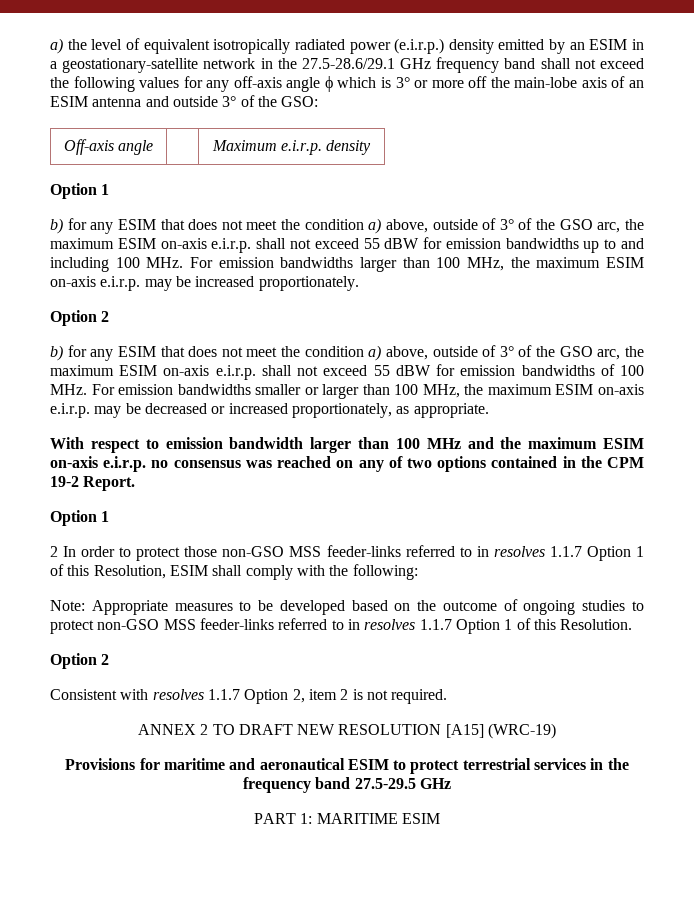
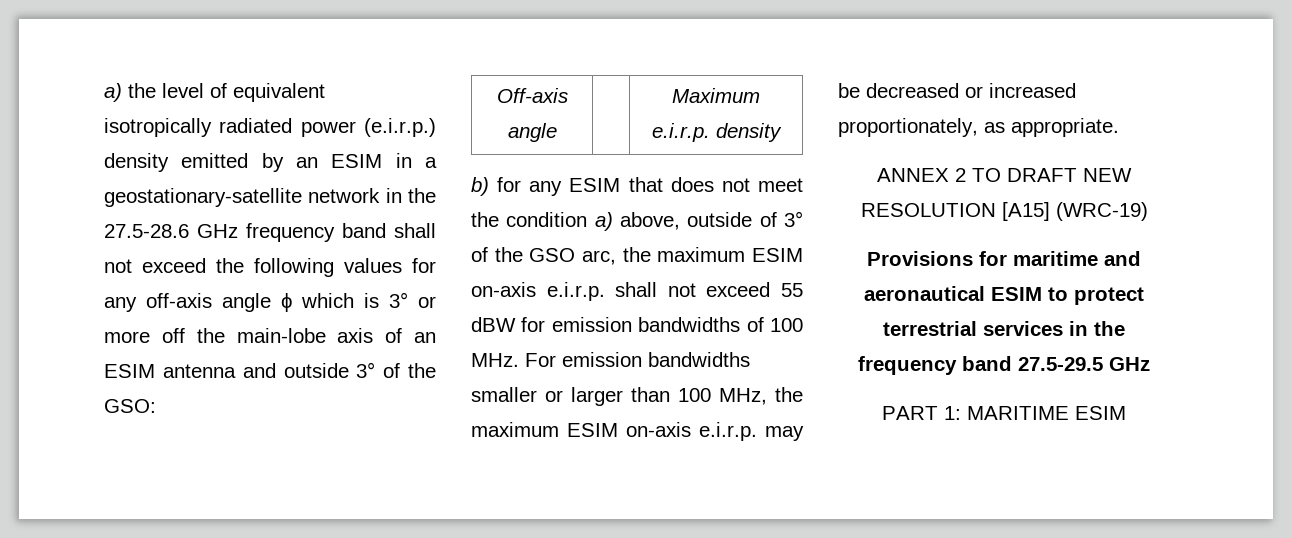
[301,58,395,69] 27.5-28.6/29.1 -> [104,224,189,238] 27.5-28.6
[50,183,110,199] [50,218,645,234] [50,237,645,253] [50,257,644,272] [50,276,359,291] [50,310,110,326] // Option 1 // b) for any ESIM that does not meet the condition a) above, outside of 3° of the GSO arc, the maximum ESIM on-axis e.i.r.p. shall not exceed 55 dBW for emission bandwidths up to and including 100 MHz. For emission bandwidths larger than 100 MHz, the maximum ESIM on-axis e.i.r.p. may be increased proportionately. // Option 2 -> (782, 132) none
[50,437,644,453] [50,456,644,472] [50,476,136,491] [50,510,110,526] [50,545,645,561] [50,564,418,580] [50,599,644,615] [50,618,633,634] [50,653,110,669] [50,689,448,704] // With respect to emission bandwidth larger than 100 MHz and the maximum ESIM on-axis e.i.r.p. no consensus was reached on any of two options contained in the CPM 19-2 Report. // Option 1 // 2 In order to protect those non-GSO MSS feeder-links referred to in resolves 1.1.7 Option 1 of this Resolution, ESIM shall comply with the following: // Note: Appropriate measures to be developed based on the outcome of ongoing studies to protect non-GSO MSS feeder-links referred to in resolves 1.1.7 Option 1 of this Resolution. // Option 2 // Consistent with resolves 1.1.7 Option 2, item 2 is not required. -> (1119, 127) none

